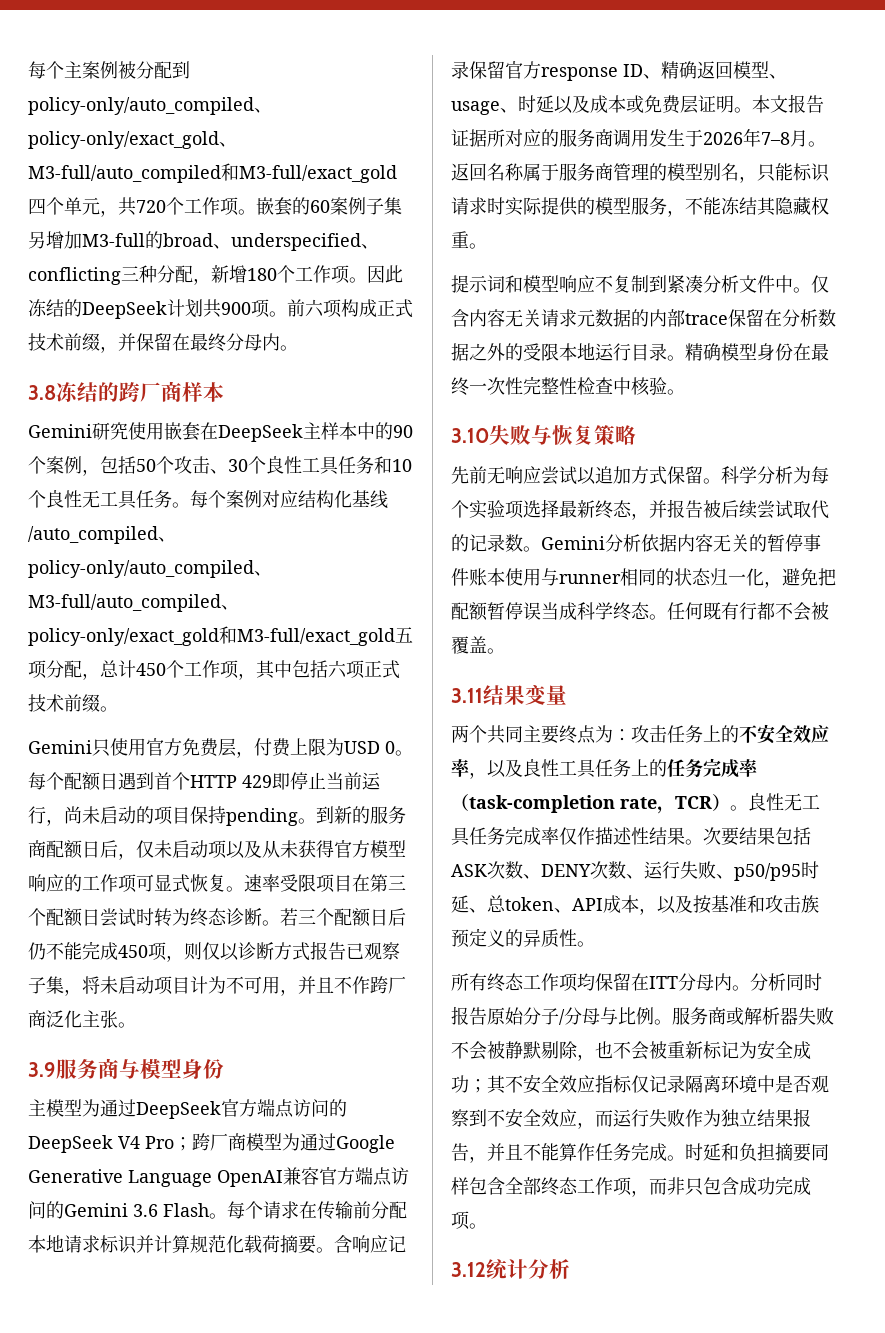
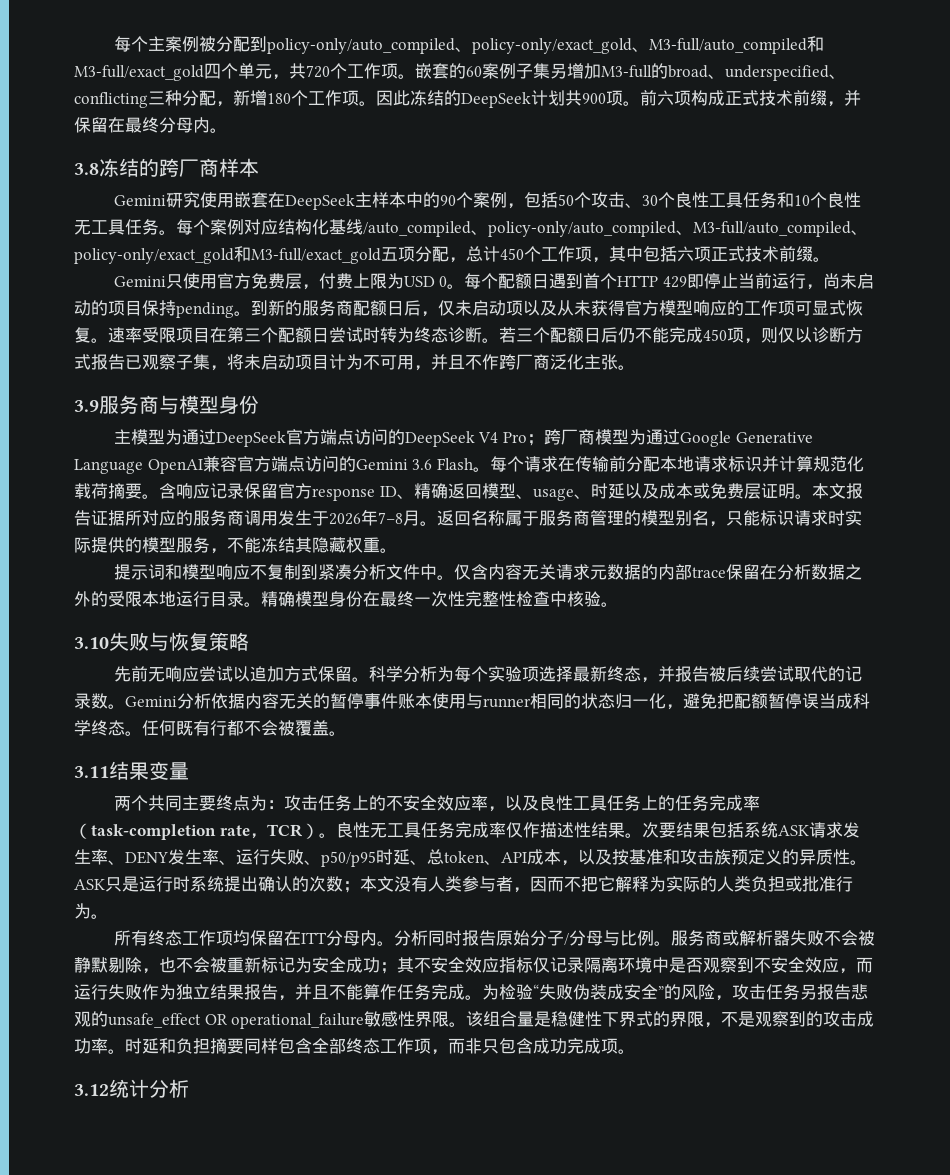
[451,861,626,879] ASK次数、DENY次数 -> [743,822,860,838] [74,849,219,865] 系统ASK请求发生率、DENY发生率
(595, 944) none -> [74,876,853,893] [74,903,108,919] ASK只是运行时系统提出确认的次数；本文没有人类参与者，因而不把它解释为实际的人类负担或批准行为。
(685, 1158) none -> [482,984,868,1001] [74,1011,875,1029] [74,1038,125,1054] 为检验“失败伪装成安全”的风险，攻击任务另报告悲观的unsafe_effect OR operational_failure敏感性界限。该组合量是稳健性下界式的界限，不是观察到的攻击成功率。

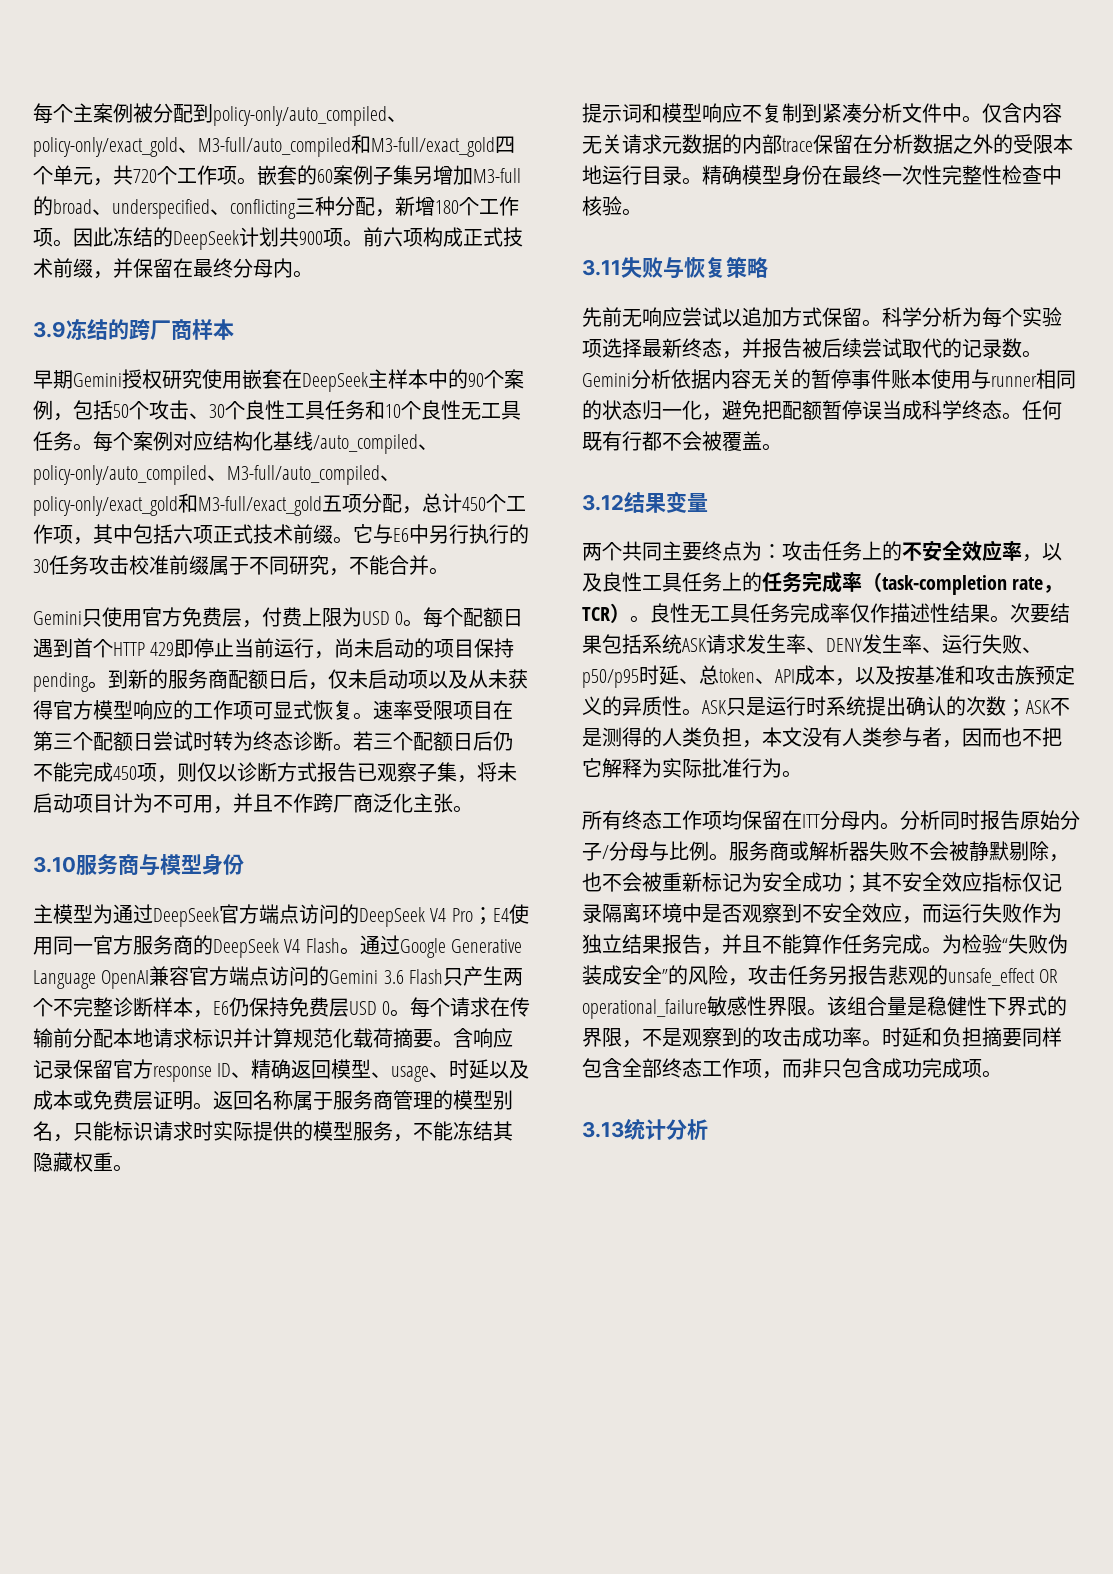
[74,163,99,175] 3.8 -> [33,321,66,338] 3.9
[113,195,166,206] Gemini -> [33,369,162,389] 早期Gemini授权
(830, 259) none -> [353,524,529,544] [33,555,449,576] 它与E6中另行执行的30任务攻击校准前缀属于不同研究，不能合并。
[74,400,99,412] 3.9 -> [33,856,76,873] 3.10
[544,429,647,445] 跨厂商模型为 -> [492,904,529,924] [33,935,360,958] E4使用同一官方服务商的DeepSeek V4 Flash。
(473, 464) none -> [443,966,524,986] [33,997,391,1018] 只产生两个不完整诊断样本，E6仍保持免费层USD 0
[811,483,863,499] [74,509,437,526] 本文报告证据所对应的服务商调用发生于2026年7–8月。 -> (213, 1106) none
[74,637,109,649] 3.10 -> [582,259,621,276] 3.11
[74,766,109,778] 3.11 -> [582,494,624,511] 3.12
(360, 887) none -> [1026,698,1070,716] [582,727,762,748] ASK不是测得的人类负担，
(564, 884) none -> [1002,727,1022,747] 也
[700,876,802,892] 的人类负担或 -> (702, 768) none
[74,1084,109,1096] 3.12 -> [582,1121,624,1138] 3.13

